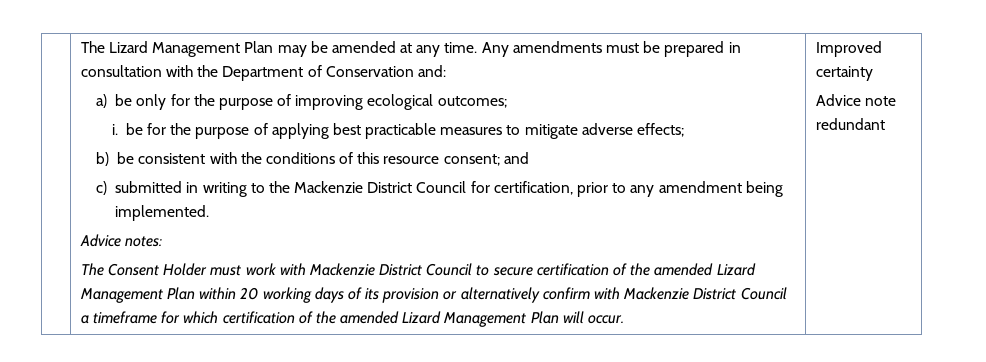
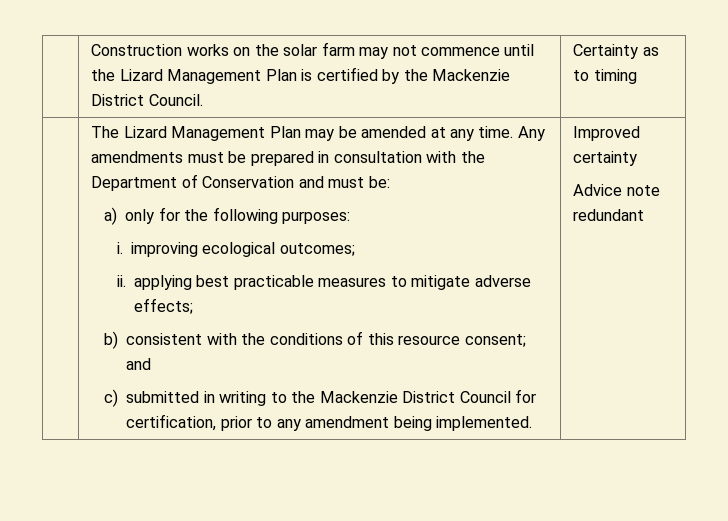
(80, 47) none -> [91,42,535,59] [91,67,511,84] [91,94,203,106] [573,44,659,59] [573,69,637,84] | Construction works on the solar farm may not commence until the Lizard Management Plan is certified by the Mackenzie District Council. | Certainty as to timing //
[417,65,446,77] and: -> [298,176,390,188] and must be:
[115,94,133,106] be -> (118, 216) none
[218,94,292,110] purpose of -> [212,207,351,224] [116,242,123,254] following purposes: // i.
[112,123,268,139] i. be for the purpose of -> [116,275,126,287] ii.
[117,152,135,164] be -> (119, 340) none
[79,234,162,247] [80,263,756,276] [79,287,787,303] [80,311,625,327] // Advice notes: // The Consent Holder must work with Mackenzie District Council to secure certification of the amended Lizard Management Plan within 20 working days of its provision or alternatively confirm with Mackenzie District Council a timeframe for which certification of the amended Lizard Management Plan will occur. -> (533, 423) none

